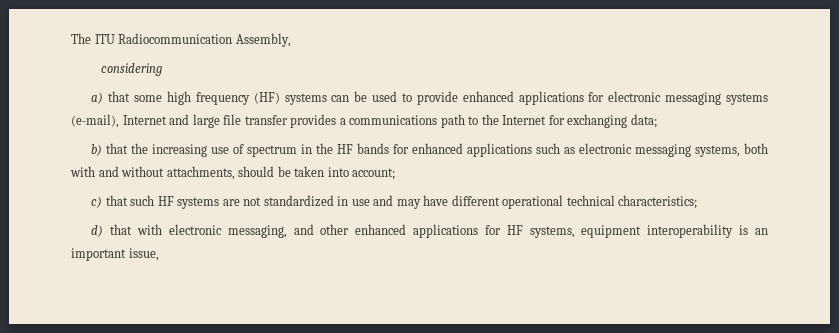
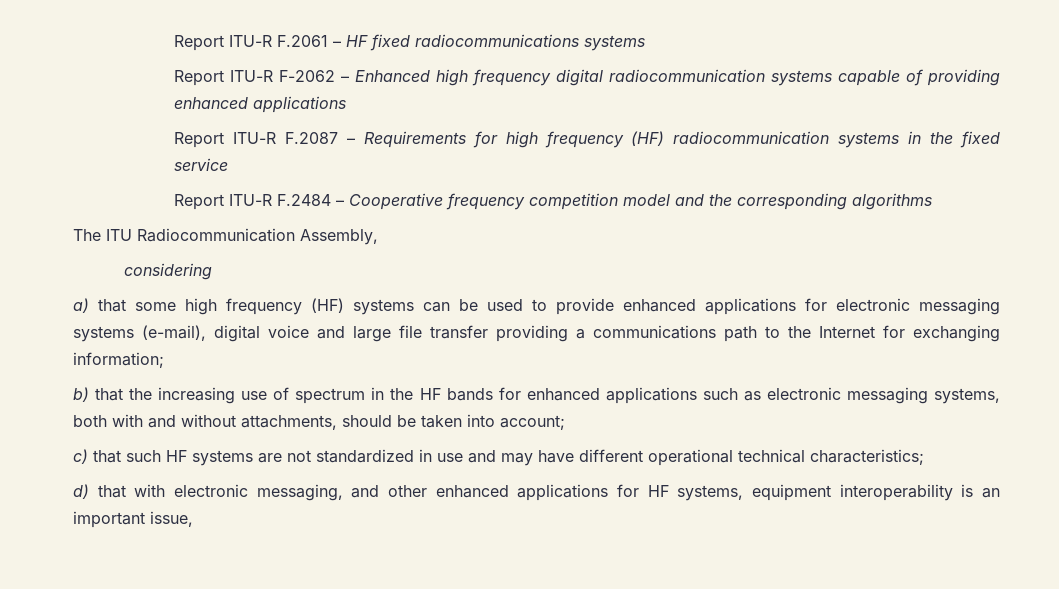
(71, 38) none -> [174,34,646,51] [174,69,1000,86] [174,96,347,113] [174,131,1000,148] [174,158,229,171] [174,193,933,210] Report ITU-R F.2061 – HF fixed radiocommunications systems // Report ITU-R F-2062 – Enhanced high frequency digital radiocommunication systems capable of providing enhanced applications // Report ITU-R F.2087 – Requirements for high frequency (HF) radiocommunication systems in the fixed service // Report ITU-R F.2484 – Cooperative frequency competition model and the corresponding algorithms //
[122,115,167,125] Internet -> [214,325,309,342] digital voice
[290,114,337,128] provides -> [496,325,568,342] providing
[630,114,657,128] data; -> [73,352,164,368] information;

